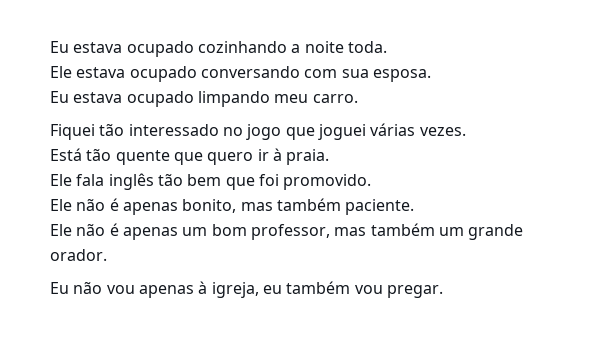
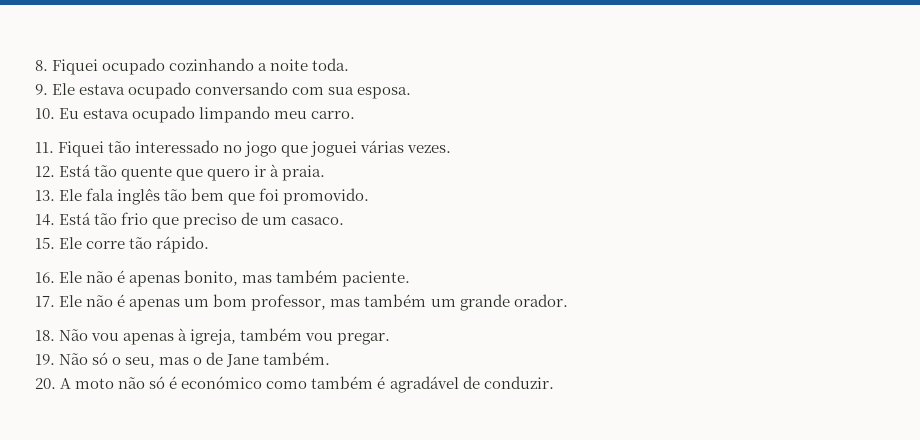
[50,41,123,53] Eu estava -> [35,59,99,75] 8. Fiquei
(387, 47) none -> [35,84,48,95] 9.
(431, 75) none -> [35,108,55,119] 10.
(358, 98) none -> [35,142,54,153] 11.
(466, 131) none -> [35,166,55,177] 12.
(330, 157) none -> [35,190,55,201] 13.
(372, 182) none -> [35,212,345,229] [35,236,210,253] [35,272,55,283] 14. Está tão frio que preciso de um casaco. // 15. Ele corre tão rápido. // 16.
(415, 207) none -> [35,296,55,307] 17.
[50,281,103,294] Eu não -> [35,329,89,341] 18. Não
[262,285,282,294] eu -> (237, 337) none
(443, 291) none -> [35,352,331,368] [35,376,554,393] // 19. Não só o seu, mas o de Jane também. // 20. A moto não só é económico como também é agradável de conduzir.

